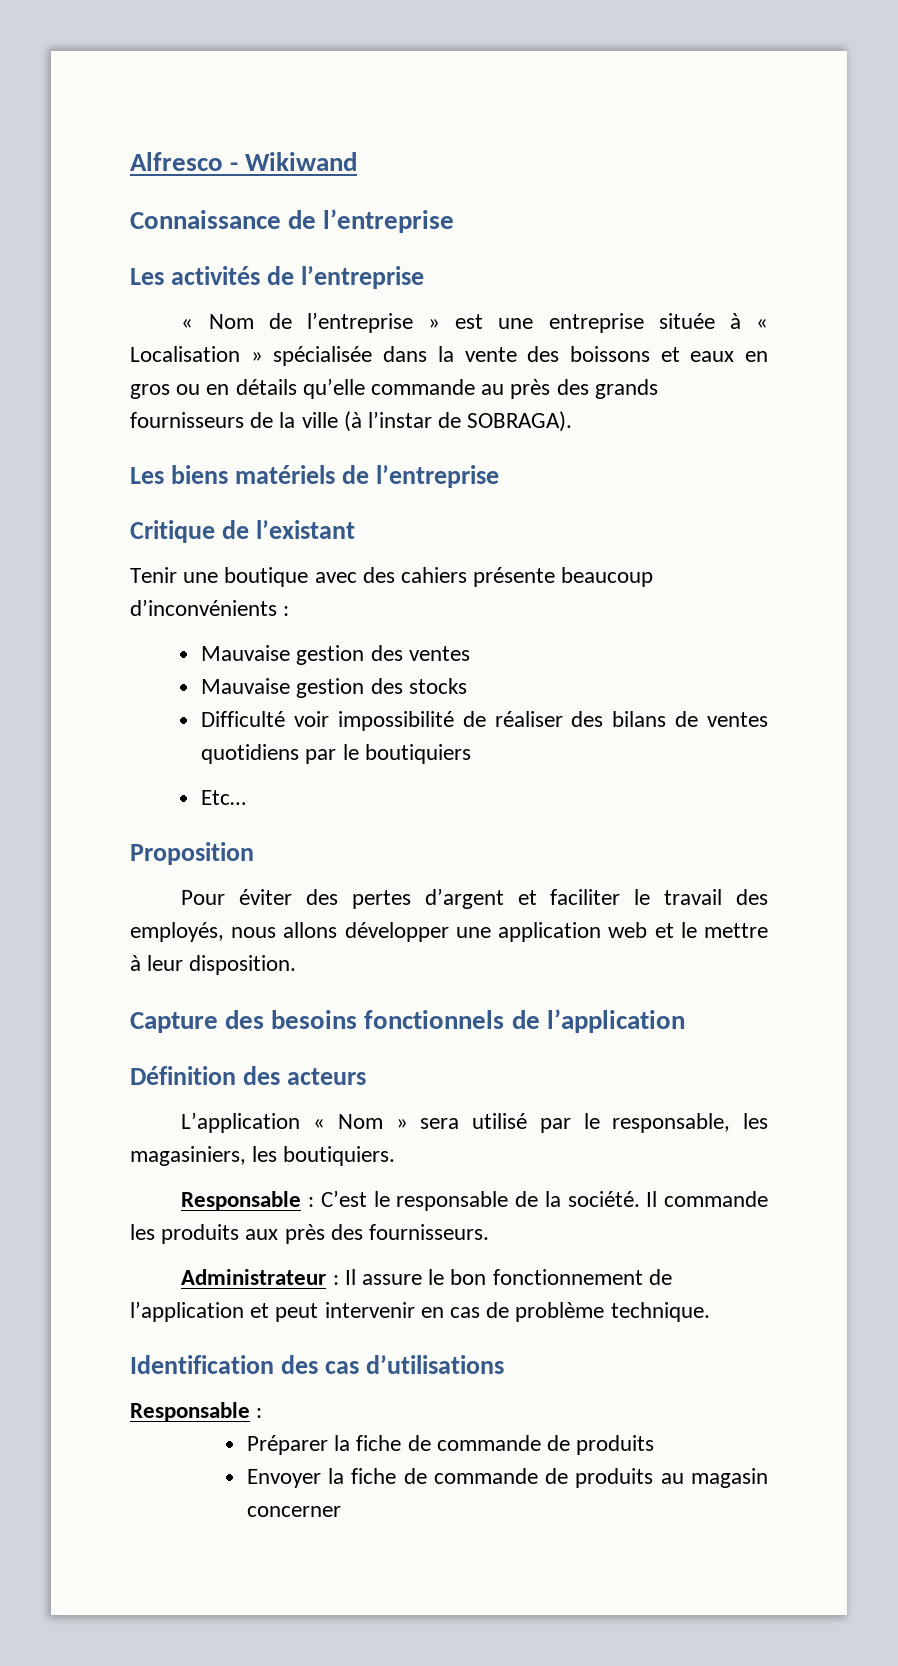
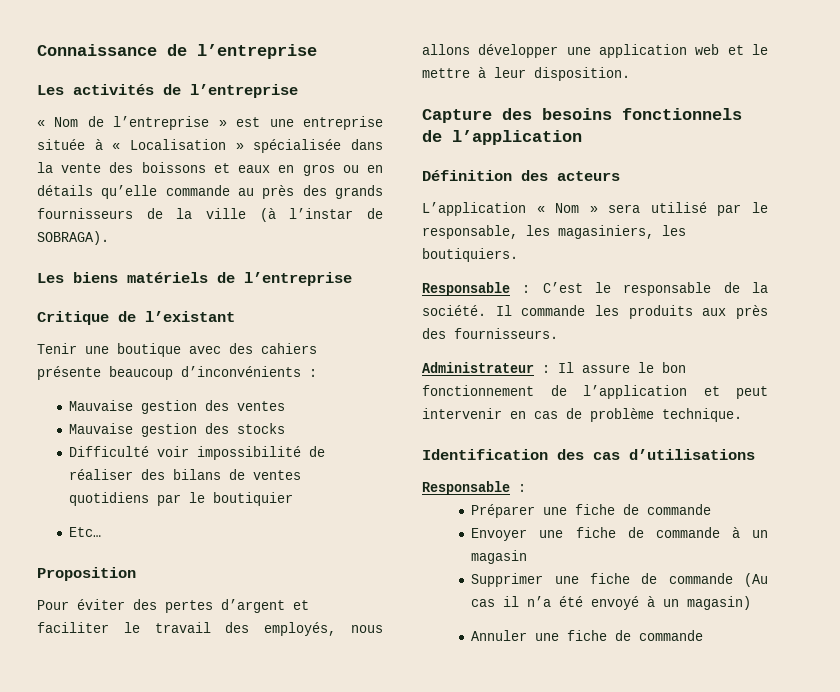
[130,152,358,171] Alfresco - Wikiwand // -> (37, 50) none
[364,744,471,764] boutiquiers -> [213,492,294,506] boutiquier
[334,1435,655,1455] la fiche de commande de produits -> [543,504,712,515] une fiche de commande
[328,1468,768,1488] [246,1506,341,1517] la fiche de commande de produits au magasin concerner -> [539,527,768,538] [471,550,528,564] [471,573,768,587] [471,596,752,610] [471,630,704,641] une fiche de commande à un magasin // Supprimer une fiche de commande (Au cas il n’a été envoyé à un magasin) // Annuler une fiche de commande

